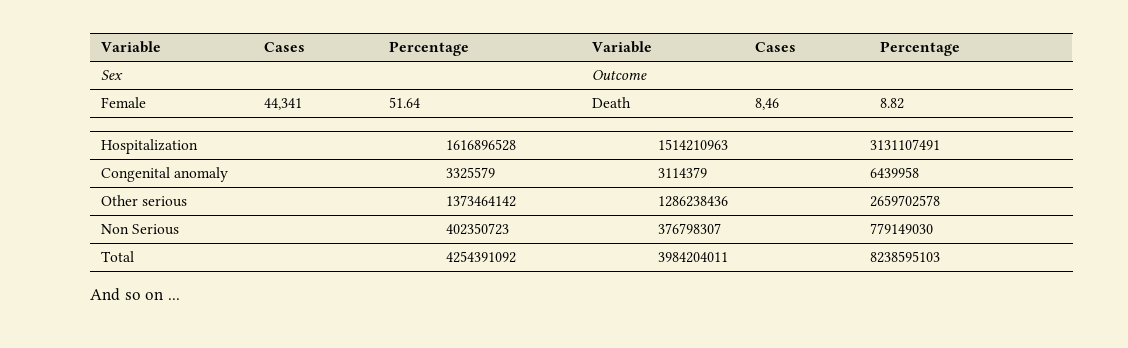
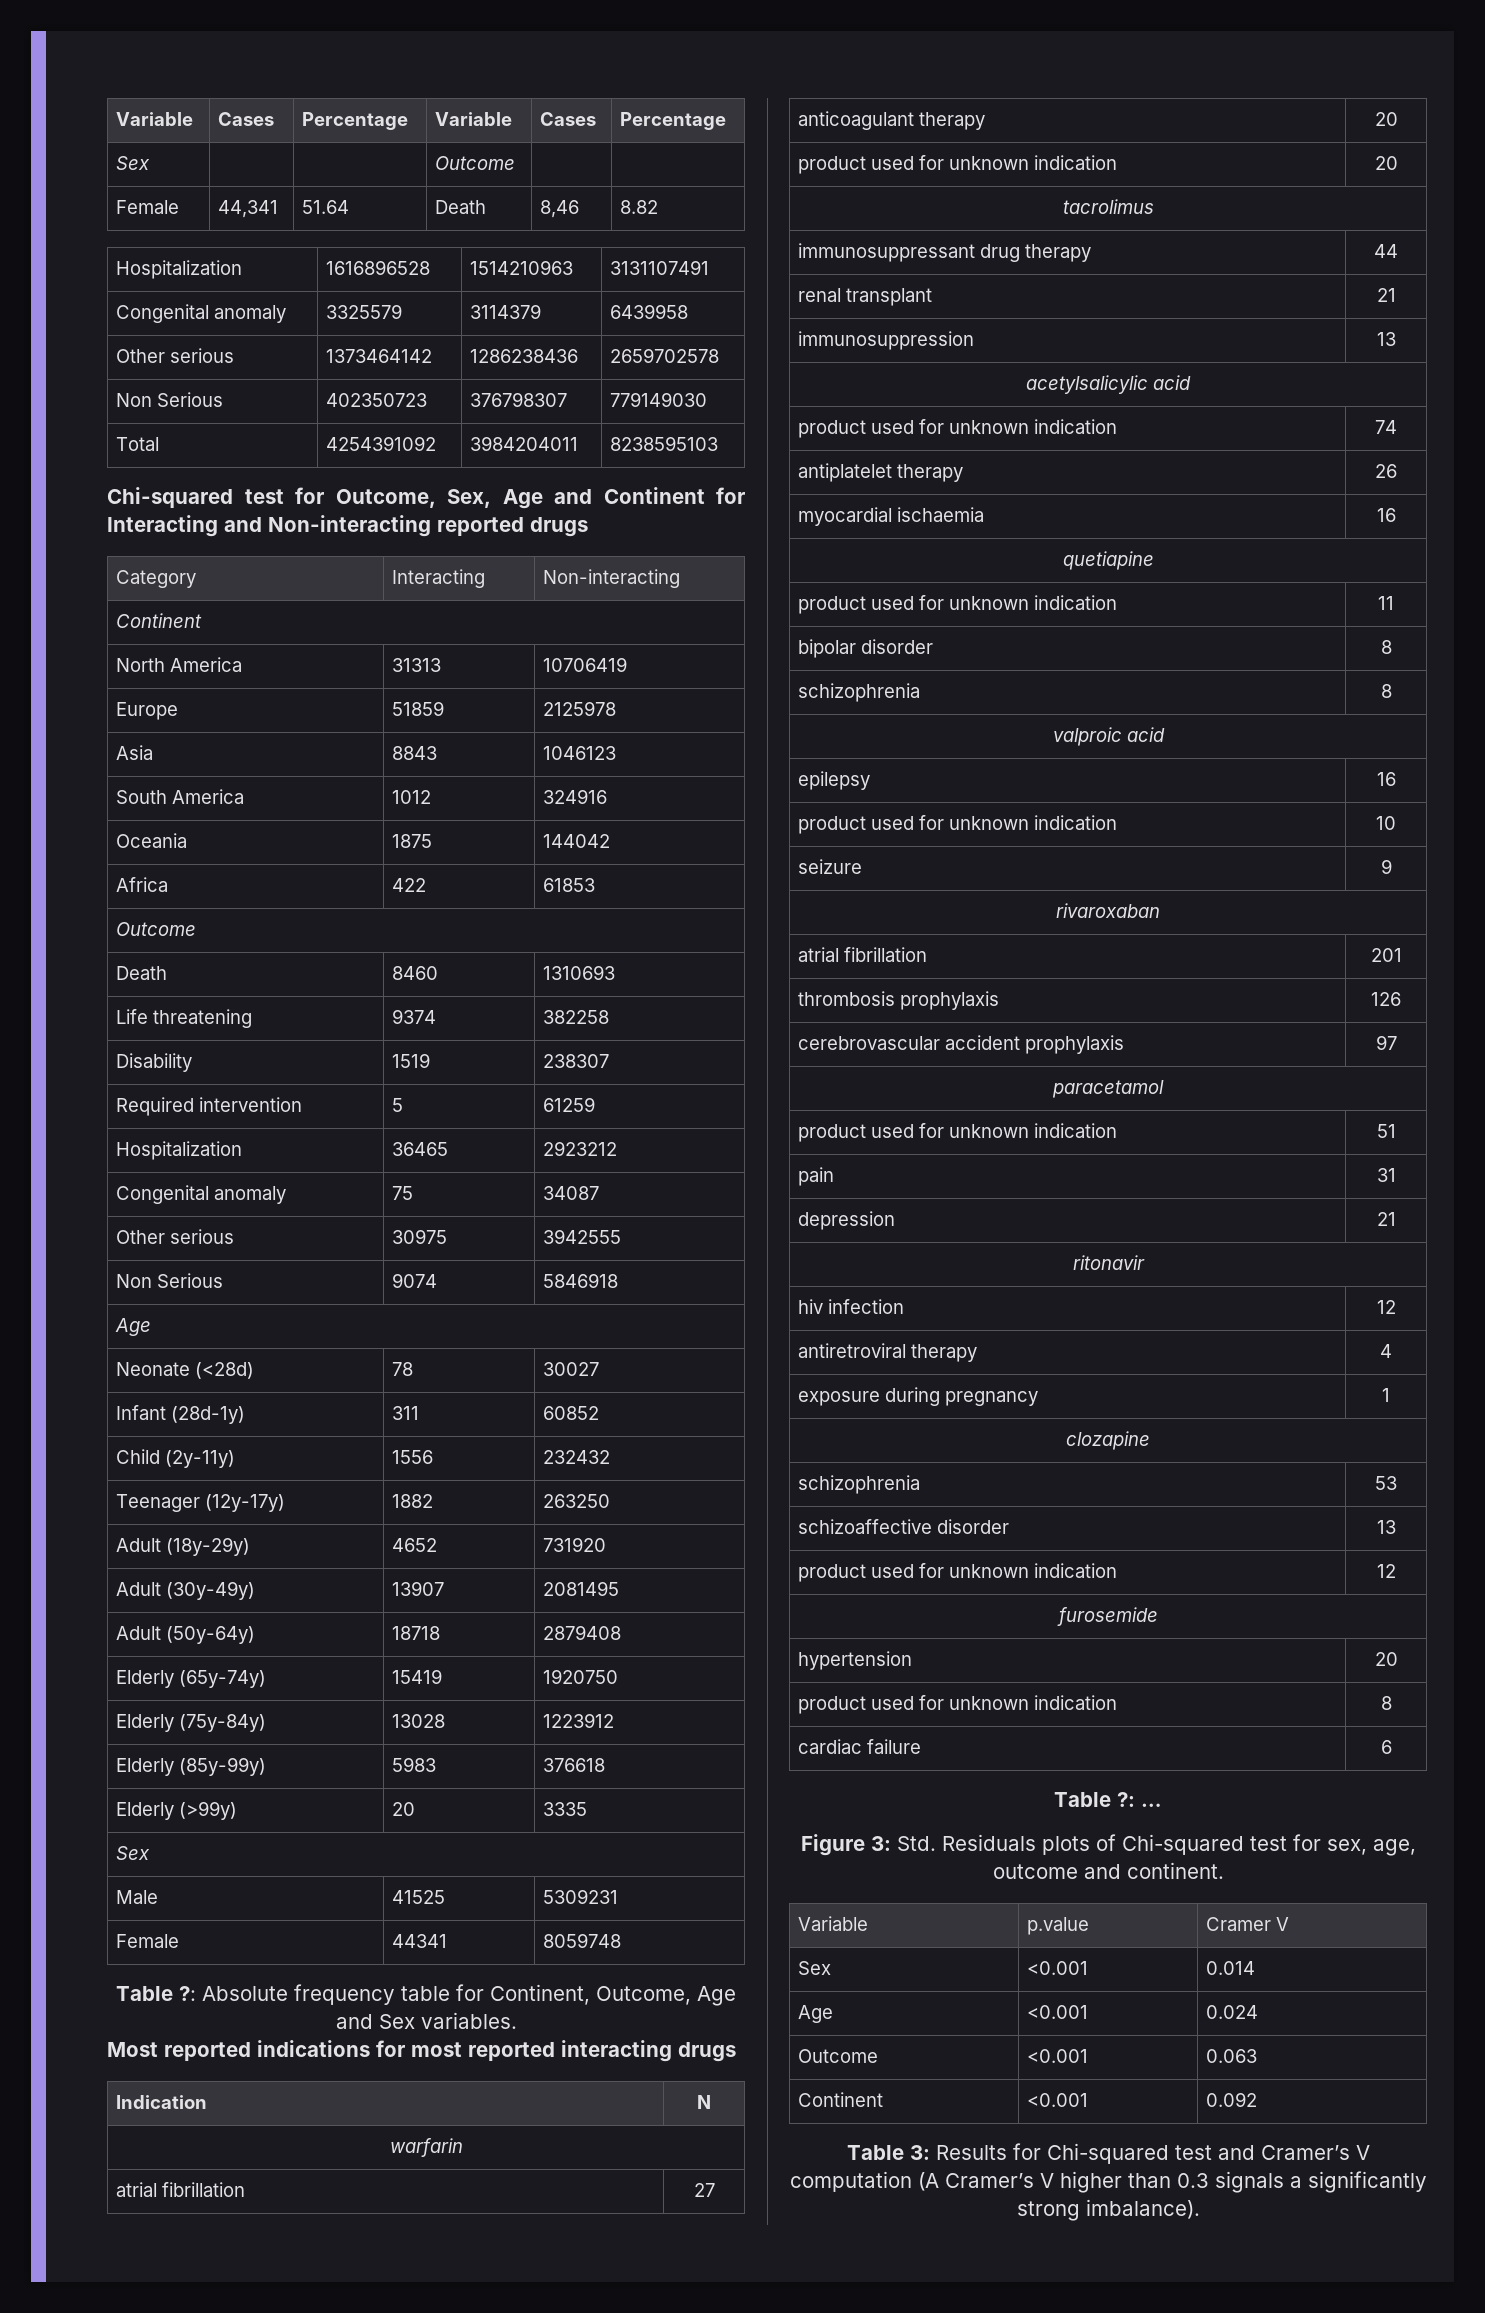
[90,288,180,301] And so on ... -> [107,487,745,509] [107,515,588,537] [116,570,197,588] [392,569,486,588] [543,569,681,588] [116,613,203,628] [116,657,243,672] [392,658,442,672] [543,657,628,672] [116,702,179,720] [392,701,445,716] [543,701,617,716] [116,745,154,760] [392,746,438,760] [543,746,617,760] [116,789,245,804] [392,790,432,804] [543,789,608,804] [116,833,188,848] [392,834,433,848] [543,834,611,848] [116,877,169,892] [392,878,427,892] [543,878,596,892] [116,922,197,936] [116,966,168,980] [392,966,439,980] [543,965,616,980] [116,1009,253,1028] [392,1009,437,1024] [543,1010,610,1024] [116,1053,193,1072] [392,1053,431,1068] [543,1054,610,1068] [116,1097,303,1116] [392,1098,404,1112] [543,1097,596,1112] [116,1141,243,1160] [392,1142,449,1156] [543,1141,618,1156] [116,1185,287,1204] [392,1186,414,1200] [543,1186,600,1200] [116,1229,235,1244] [392,1229,448,1244] [543,1229,622,1244] [116,1273,224,1288] [392,1273,438,1288] [543,1273,619,1288] [115,1318,152,1336] [116,1362,255,1379] [392,1362,414,1376] [543,1362,600,1376] [116,1405,246,1424] [392,1406,420,1420] [543,1406,600,1420] [116,1449,236,1468] [392,1450,434,1464] [543,1450,611,1464] [116,1494,286,1512] [392,1494,434,1508] [543,1494,611,1508] [116,1537,251,1556] [392,1538,438,1552] [543,1537,607,1552] [116,1581,256,1600] [392,1581,445,1596] [543,1581,620,1596] [116,1626,256,1644] [392,1626,441,1640] [543,1625,622,1640] [116,1670,267,1688] [392,1669,443,1684] [543,1669,619,1684] [116,1714,267,1732] [392,1714,446,1728] [543,1713,615,1728] [116,1757,267,1776] [392,1757,437,1772] [543,1758,606,1772] [116,1801,238,1820] [392,1802,416,1816] [543,1802,588,1816] [116,1846,151,1860] [116,1890,159,1904] [392,1890,446,1904] [543,1889,619,1904] [116,1934,180,1948] [392,1934,448,1948] [543,1933,622,1948] [116,1984,736,2006] [335,2012,517,2029] [107,2040,736,2062] [116,2095,208,2109] [697,2095,711,2109] [389,2138,463,2157] [116,2182,246,2197] [693,2183,715,2197] [798,111,986,130] [1374,112,1398,126] [798,155,1118,174] [1374,156,1398,170] [1062,199,1154,214] [798,243,1092,262] [1374,244,1398,258] [798,288,933,306] [1376,288,1396,302] [798,331,975,350] [1376,332,1396,346] [1026,375,1191,394] [798,419,1118,438] [1375,420,1397,434] [798,463,964,482] [1375,464,1397,478] [798,507,985,526] [1376,508,1396,522] [1062,551,1154,570] [798,595,1118,614] [1378,596,1394,610] [798,639,934,658] [1380,640,1392,654] [798,683,921,702] [1380,684,1392,698] [1052,727,1165,746] [798,771,871,790] [1376,772,1396,786] [798,815,1118,834] [1376,816,1396,830] [798,859,863,874] [1380,859,1392,874] [1056,903,1160,918] [798,947,928,962] [1370,948,1402,962] [798,991,1000,1010] [1371,992,1401,1006] [798,1035,1125,1054] [1375,1035,1397,1050] [1052,1080,1164,1098] [798,1123,1118,1142] [1376,1124,1396,1138] [798,1167,835,1186] [1376,1168,1396,1182] [798,1211,896,1230] [1376,1212,1396,1226] [1072,1255,1145,1270] [798,1299,905,1314] [1376,1300,1396,1314] [798,1343,978,1362] [1380,1344,1392,1358] [798,1387,1039,1406] [1382,1388,1390,1402] [1066,1431,1150,1450] [798,1475,921,1494] [1375,1476,1397,1490] [798,1519,1010,1534] [1376,1520,1396,1534] [798,1563,1118,1582] [1376,1564,1396,1578] [1056,1607,1158,1626] [798,1651,913,1670] [1374,1652,1398,1666] [798,1695,1118,1714] [1380,1696,1392,1710] [798,1739,922,1754] [1380,1740,1392,1754] [1054,1792,1162,1807] [800,1834,1416,1856] [992,1862,1224,1879] [798,1916,869,1931] [1027,1917,1090,1935] [1206,1917,1290,1931] [798,1961,832,1975] [1027,1961,1089,1975] [1206,1961,1256,1975] [798,2005,834,2023] [1027,2005,1089,2019] [1206,2005,1259,2019] [798,2049,879,2063] [1027,2049,1089,2063] [1206,2049,1258,2063] [798,2092,884,2107] [1027,2093,1089,2107] [1206,2092,1258,2107] [846,2143,1370,2164] [789,2171,1427,2193] [1016,2199,1200,2221] Chi-squared test for Outcome, Sex, Age and Continent for Interacting and Non-interacting reported drugs // Category | Interacting | Non-interacting // Continent // North America | 31313 | 10706419 // Europe | 51859 | 2125978 // Asia | 8843 | 1046123 // South America | 1012 | 324916 // Oceania | 1875 | 144042 // Africa | 422 | 61853 // Outcome // Death | 8460 | 1310693 // Life threatening | 9374 | 382258 // Disability | 1519 | 238307 // Required intervention | 5 | 61259 // Hospitalization | 36465 | 2923212 // Congenital anomaly | 75 | 34087 // Other serious | 30975 | 3942555 // Non Serious | 9074 | 5846918 // Age // Neonate (<28d) | 78 | 30027 // Infant (28d-1y) | 311 | 60852 // Child (2y-11y) | 1556 | 232432 // Teenager (12y-17y) | 1882 | 263250 // Adult (18y-29y) | 4652 | 731920 // Adult (30y-49y) | 13907 | 2081495 // Adult (50y-64y) | 18718 | 2879408 // Elderly (65y-74y) | 15419 | 1920750 // Elderly (75y-84y) | 13028 | 1223912 // Elderly (85y-99y) | 5983 | 376618 // Elderly (>99y) | 20 | 3335 // Sex // Male | 41525 | 5309231 // Female | 44341 | 8059748 // Table ?: Absolute frequency table for Continent, Outcome, Age and Sex variables. // Most reported indications for most reported interacting drugs // Indication | N // warfarin // atrial fibrillation | 27 // anticoagulant therapy | 20 // product used for unknown indication | 20 // tacrolimus // immunosuppressant drug therapy | 44 // renal transplant | 21 // immunosuppression | 13 // acetylsalicylic acid // product used for unknown indication | 74 // antiplatelet therapy | 26 // myocardial ischaemia | 16 // quetiapine // product used for unknown indication | 11 // bipolar disorder | 8 // schizophrenia | 8 // valproic acid // epilepsy | 16 // product used for unknown indication | 10 // seizure | 9 // rivaroxaban // atrial fibrillation | 201 // thrombosis prophylaxis | 126 // cerebrovascular accident prophylaxis | 97 // paracetamol // product used for unknown indication | 51 // pain | 31 // depression | 21 // ritonavir // hiv infection | 12 // antiretroviral therapy | 4 // exposure during pregnancy | 1 // clozapine // schizophrenia | 53 // schizoaffective disorder | 13 // product used for unknown indication | 12 // furosemide // hypertension | 20 // product used for unknown indication | 8 // cardiac failure | 6 // Table ?: … // Figure 3: Std. Residuals plots of Chi-squared test for sex, age, outcome and continent. // Variable | p.value | Cramer V // Sex | <0.001 | 0.014 // Age | <0.001 | 0.024 // Outcome | <0.001 | 0.063 // Continent | <0.001 | 0.092 // Table 3: Results for Chi-squared test and Cramer’s V computation (A Cramer’s V higher than 0.3 signals a significantly strong imbalance).

